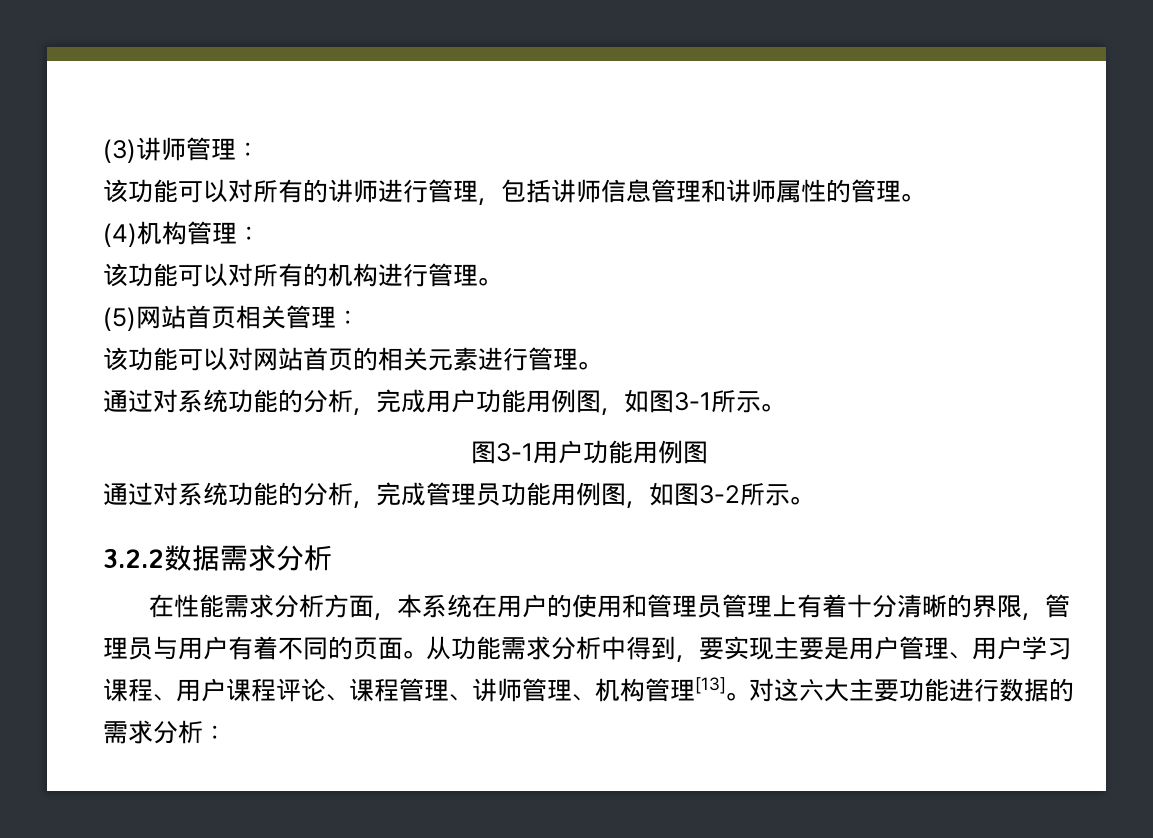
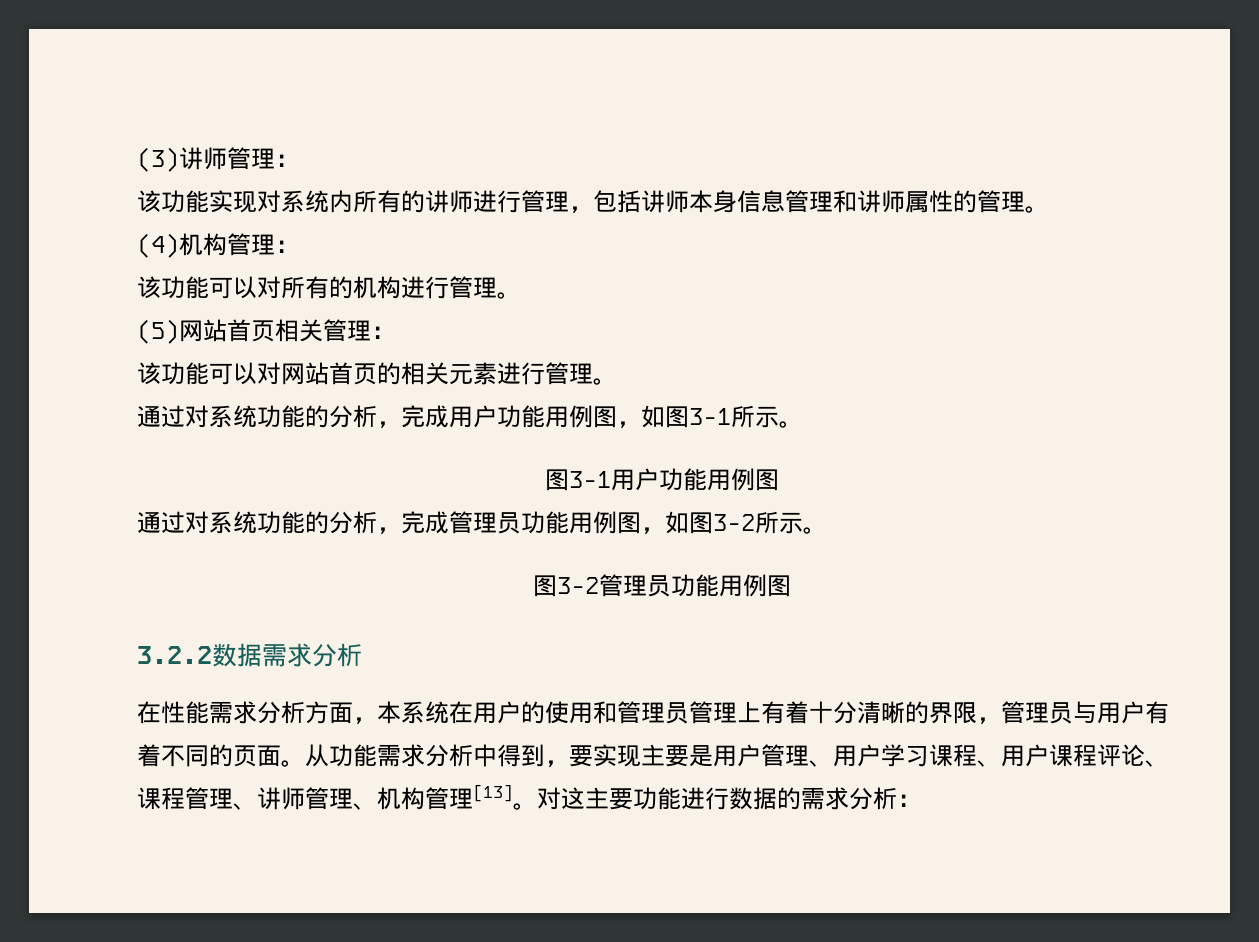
[178,179,253,203] 可以对 -> [209,190,353,213] 实现对系统内
(601, 191) none -> [689,190,737,213] 本身
(813, 500) none -> [532,574,791,597] // 图3-2管理员功能用例图
[799,678,849,702] 六大 -> (585, 798) none

